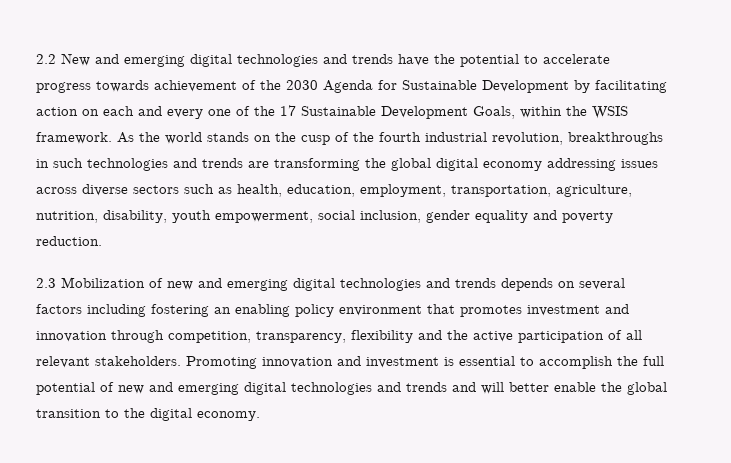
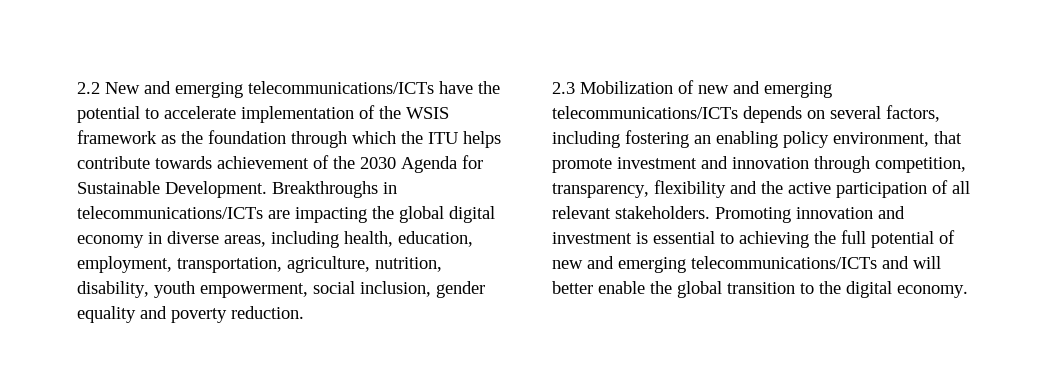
[190,54,393,67] digital technologies and trends -> [248,81,434,94] telecommunications/ICTs
[36,82,91,93] progress -> [241,105,449,123] [77,130,501,148] [77,156,150,169] implementation of the WSIS framework as the foundation through which the ITU helps contribute
[482,80,667,93] [36,105,628,119] [36,132,663,145] [36,158,658,171] [36,184,232,196] Development by facilitating action on each and every one of the 17 Sustainable Development Goals, within the WSIS framework. As the world stands on the cusp of the fourth industrial revolution, breakthroughs in such technologies and trends are transforming the global digital economy addressing issues across diverse sectors such as -> [165,181,397,198] [77,206,495,223] [77,231,339,248] Development. Breakthroughs in telecommunications/ICTs are impacting the global digital economy in diverse areas, including
[293,278,496,291] digital technologies and trends -> [552,106,738,119] telecommunications/ICTs
[36,304,82,314] factors -> [886,105,940,122] factors,
[339,304,522,317] environment that promotes -> [833,131,962,147] [552,158,612,173] environment, that promote
[539,356,613,369] accomplish -> [739,231,809,248] achieving
[244,382,447,395] digital technologies and trends -> [691,256,877,269] telecommunications/ICTs

